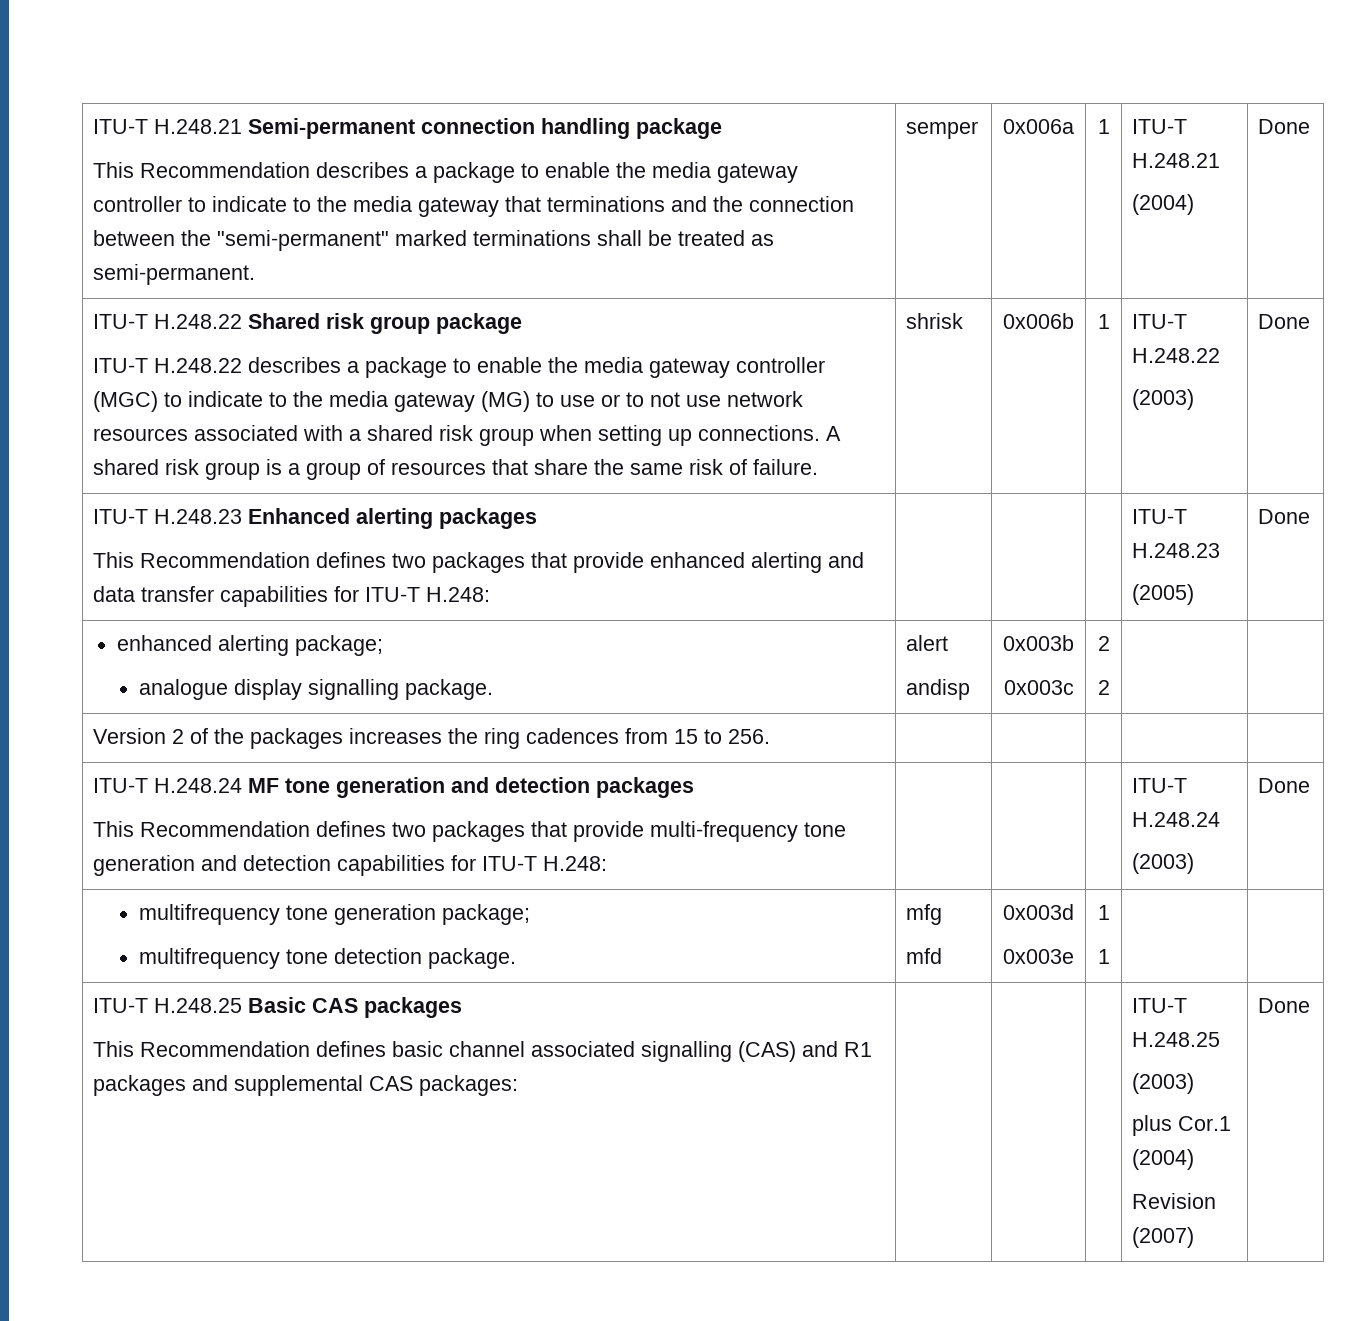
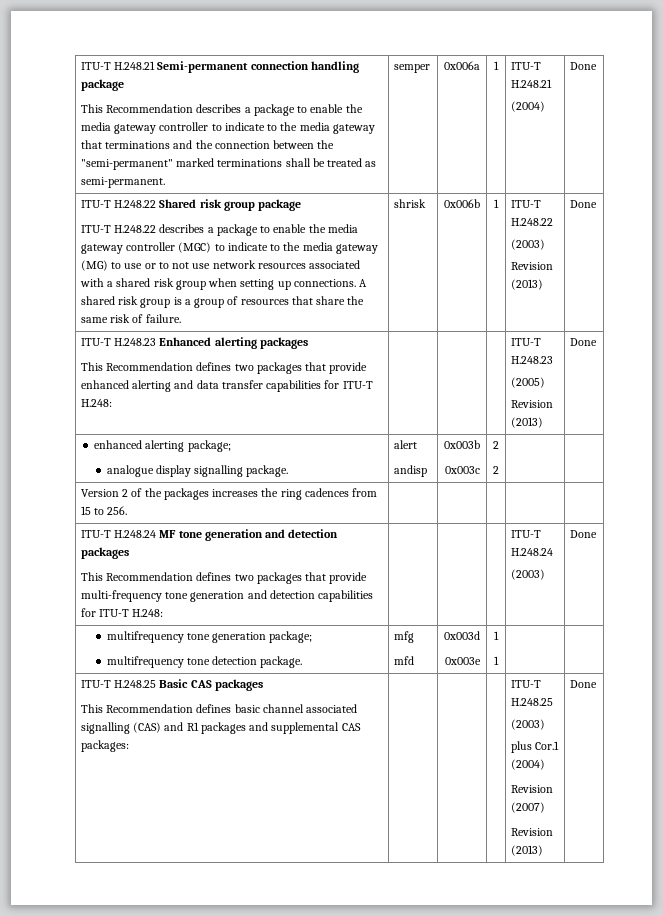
(1195, 399) none -> [510,262,553,270] [510,279,543,290] // Revision (2013)
(1195, 594) none -> [510,400,553,408] [510,417,543,428] // Revision (2013)
(1195, 1237) none -> [510,828,553,836] [510,845,543,856] // Revision (2013)

